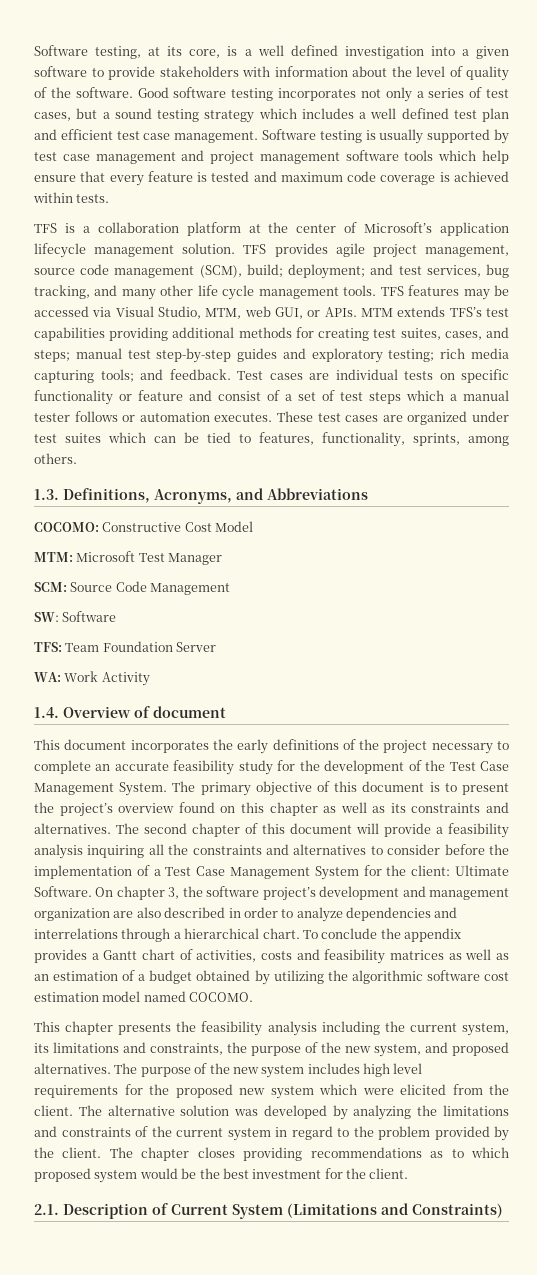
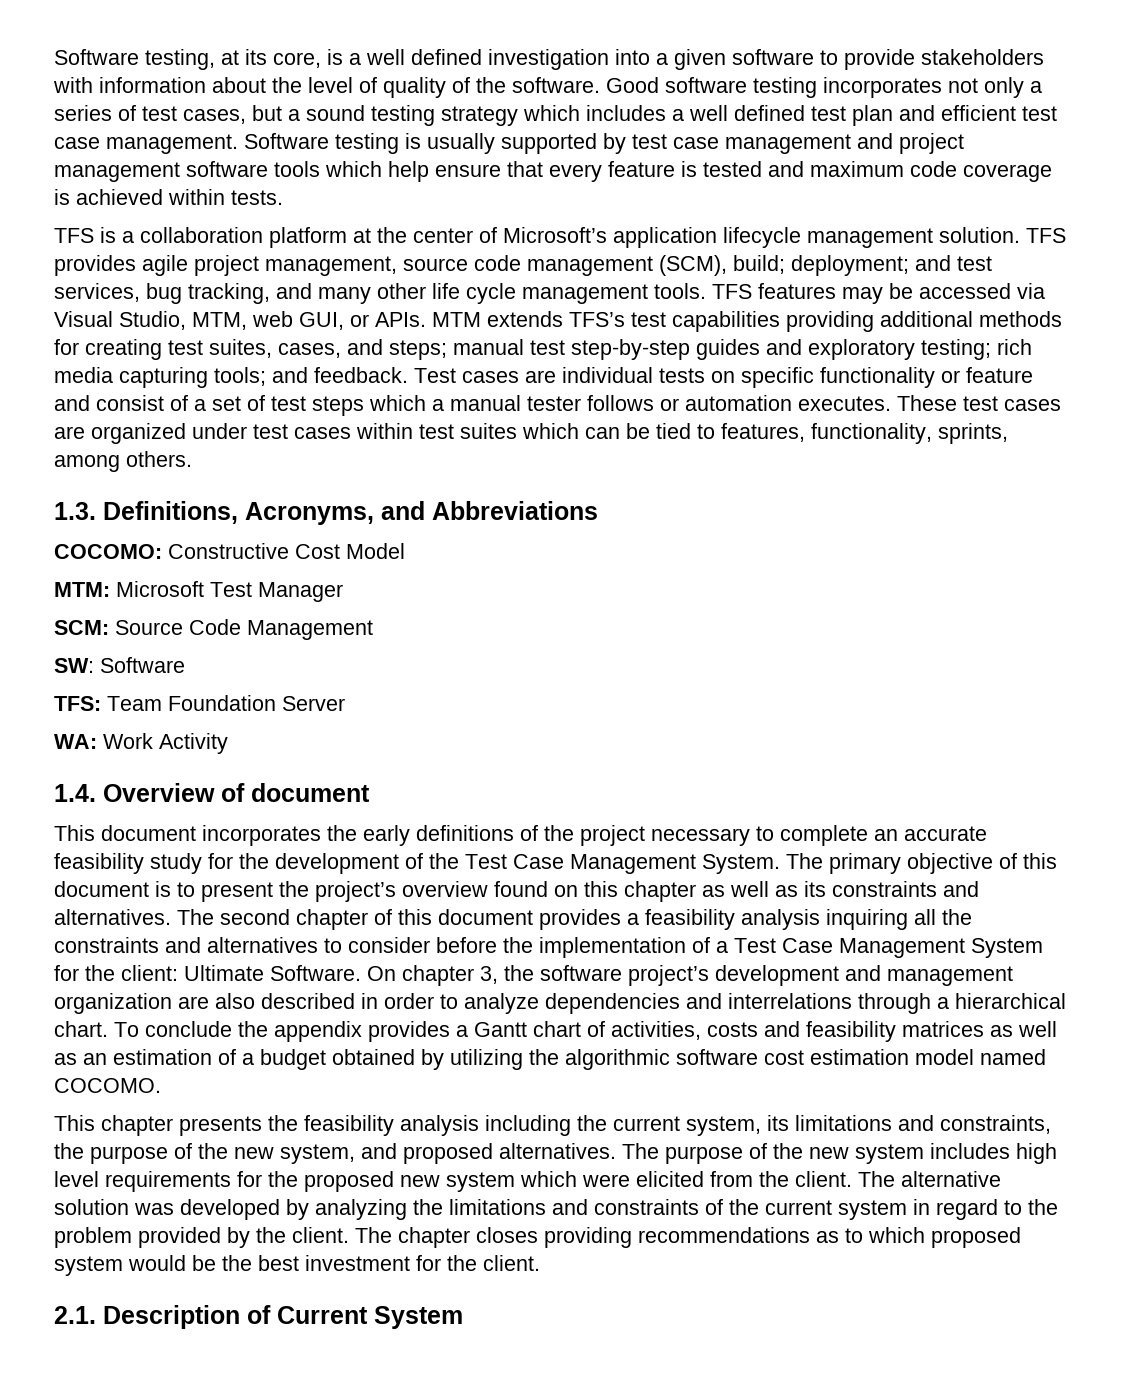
(57, 438) none -> [294,423,454,439] cases within test
[356,823,431,837] will provide -> [539,909,621,930] provides
[287,1203,503,1218] (Limitations and Constraints) -> (463, 1317) none

